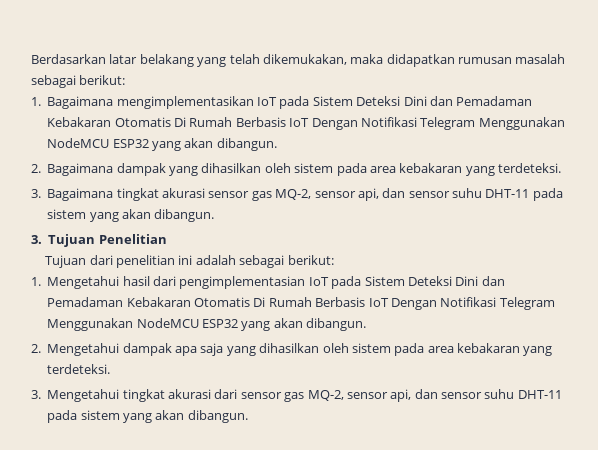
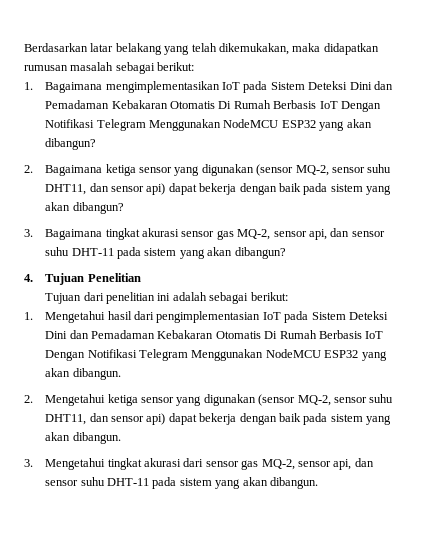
[216,138,277,151] dibangun. -> [45,138,97,150] dibangun?
[116,163,561,176] dampak yang dihasilkan oleh sistem pada area kebakaran yang terdeteksi. -> [105,164,392,176] [45,183,392,195] [45,202,124,214] ketiga sensor yang digunakan (sensor MQ-2, sensor suhu DHT11, dan sensor api) dapat bekerja dengan baik pada sistem yang akan dibangun?
[154,209,215,222] [31,235,42,244] dibangun. // 3. -> [234,247,286,259] [24,274,33,282] dibangun? // 4.
[122,343,553,356] [47,364,111,374] dampak apa saja yang dihasilkan oleh sistem pada area kebakaran yang terdeteksi. -> [107,394,394,406] [45,413,392,425] [45,432,121,444] ketiga sensor yang digunakan (sensor MQ-2, sensor suhu DHT11, dan sensor api) dapat bekerja dengan baik pada sistem yang akan dibangun.

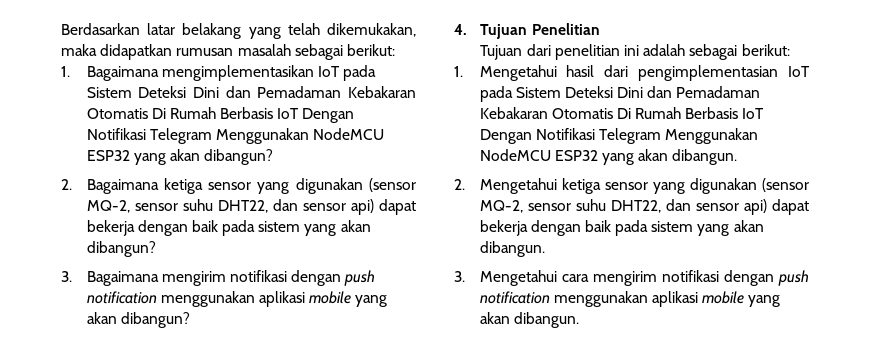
[45,184,87,195] DHT11, -> [217,200,268,213] DHT22,
[105,228,385,240] [45,247,177,259] tingkat akurasi sensor gas MQ-2, sensor api, dan sensor suhu DHT-11 pada sistem -> [161,270,376,286] [86,291,352,307] mengirim notifikasi dengan push notification menggunakan aplikasi mobile
[45,414,87,425] DHT11, -> [610,200,661,213] DHT22,
[107,458,374,470] [45,477,212,489] tingkat akurasi dari sensor gas MQ-2, sensor api, dan sensor suhu DHT-11 pada sistem -> [561,270,809,286] [479,291,745,307] cara mengirim notifikasi dengan push notification menggunakan aplikasi mobile

